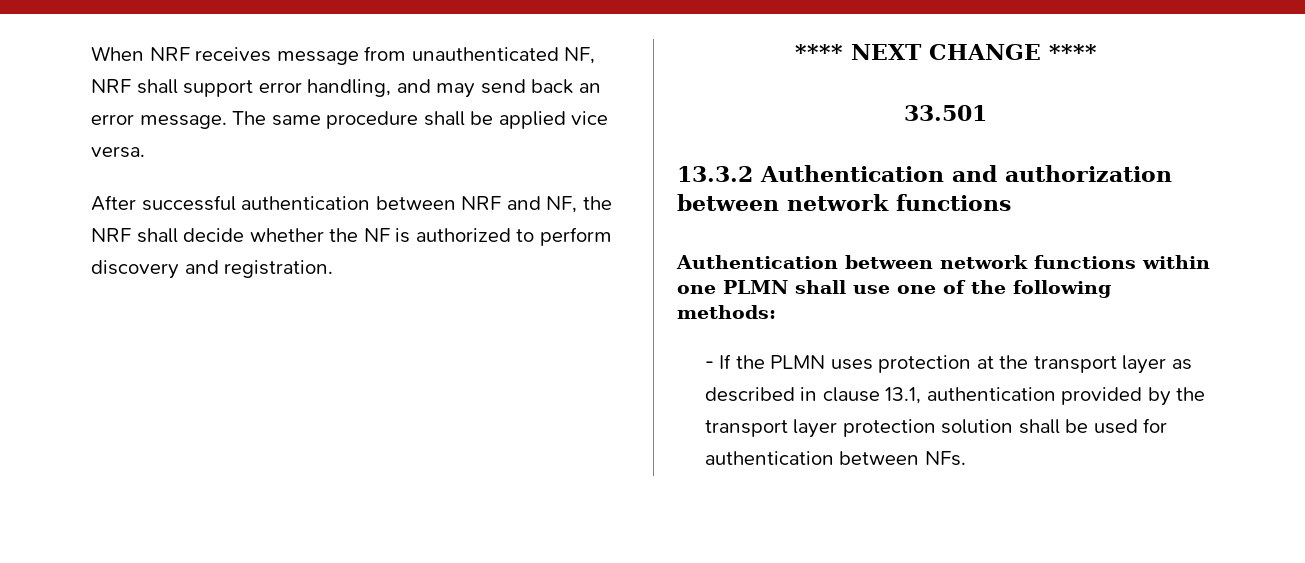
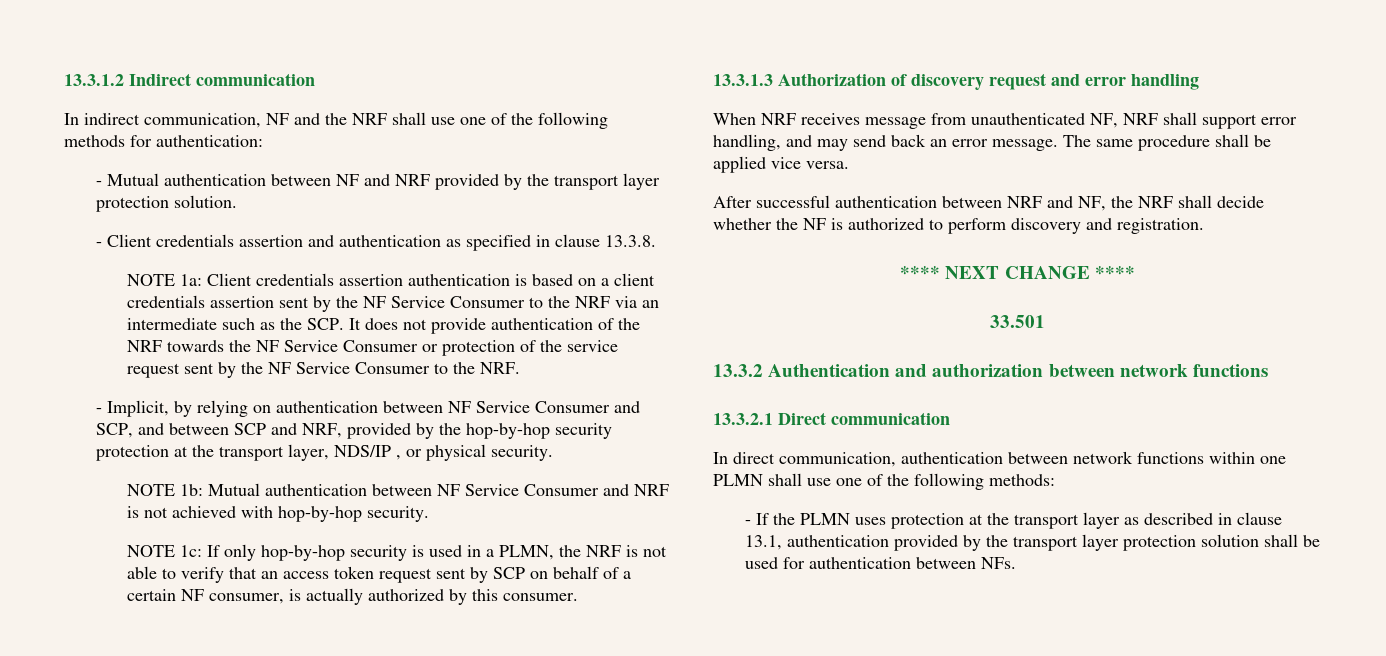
(91, 53) none -> [64,73,315,86] [64,112,608,129] [64,135,263,147] [95,173,660,190] [95,195,237,212] [95,234,656,251] [127,273,656,286] [127,295,660,312] [127,318,641,334] [127,340,619,356] [127,362,521,378] [95,400,640,417] [95,423,612,439] [95,444,553,461] [127,483,670,496] [127,506,430,522] [127,544,668,561] [127,566,632,583] [127,588,579,605] [713,73,1199,90] 13.3.1.2 Indirect communication // In indirect communication, NF and the NRF shall use one of the following methods for authentication: // - Mutual authentication between NF and NRF provided by the transport layer protection solution. // - Client credentials assertion and authentication as specified in clause 13.3.8. // NOTE 1a: Client credentials assertion authentication is based on a client credentials assertion sent by the NF Service Consumer to the NRF via an intermediate such as the SCP. It does not provide authentication of the NRF towards the NF Service Consumer or protection of the service request sent by the NF Service Consumer to the NRF. // - Implicit, by relying on authentication between NF Service Consumer and SCP, and between SCP and NRF, provided by the hop-by-hop security protection at the transport layer, NDS/IP , or physical security. // NOTE 1b: Mutual authentication between NF Service Consumer and NRF is not achieved with hop-by-hop security. // NOTE 1c: If only hop-by-hop security is used in a PLMN, the NRF is not able to verify that an access token request sent by SCP on behalf of a certain NF consumer, is actually authorized by this consumer. // 13.3.1.3 Authorization of discovery request and error handling //
[676,255,838,269] Authentication -> [713,412,950,425] [713,452,1003,467] 13.3.2.1 Direct communication // In direct communication, authentication

